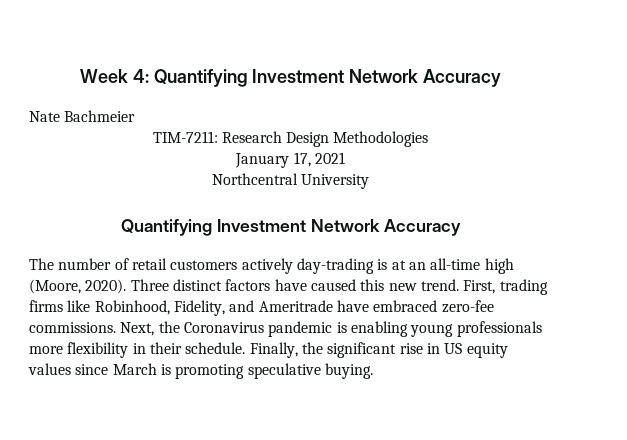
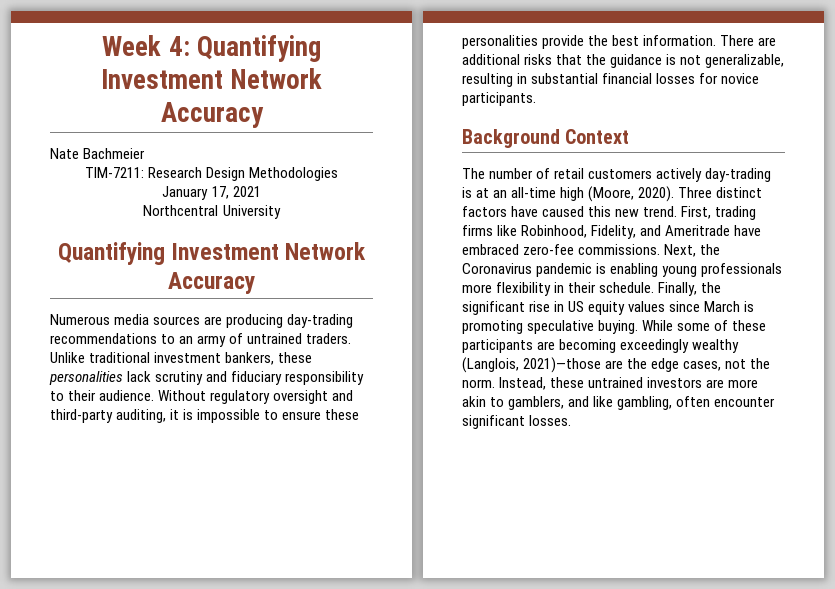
(461, 227) none -> [50,314,354,328] [50,333,352,347] [50,352,313,365] [49,371,365,385] [50,390,354,404] [50,409,360,423] [462,35,777,49] [462,54,785,68] [462,73,760,87] [462,92,536,106] [462,129,630,148] // Numerous media sources are producing day-trading recommendations to an army of untrained traders. Unlike traditional investment bankers, these personalities lack scrutiny and fiduciary responsibility to their audience. Without regulatory oversight and third-party auditing, it is impossible to ensure these personalities provide the best information. There are additional risks that the guidance is not generalizable, resulting in substantial financial losses for novice participants. // Background Context
(373, 371) none -> [642,320,767,331] [462,339,740,353] [462,357,771,373] [462,377,759,390] [462,396,776,410] [462,415,572,429] While some of these participants are becoming exceedingly wealthy (Langlois, 2021)—those are the edge cases, not the norm. Instead, these untrained investors are more akin to gamblers, and like gambling, often encounter significant losses.

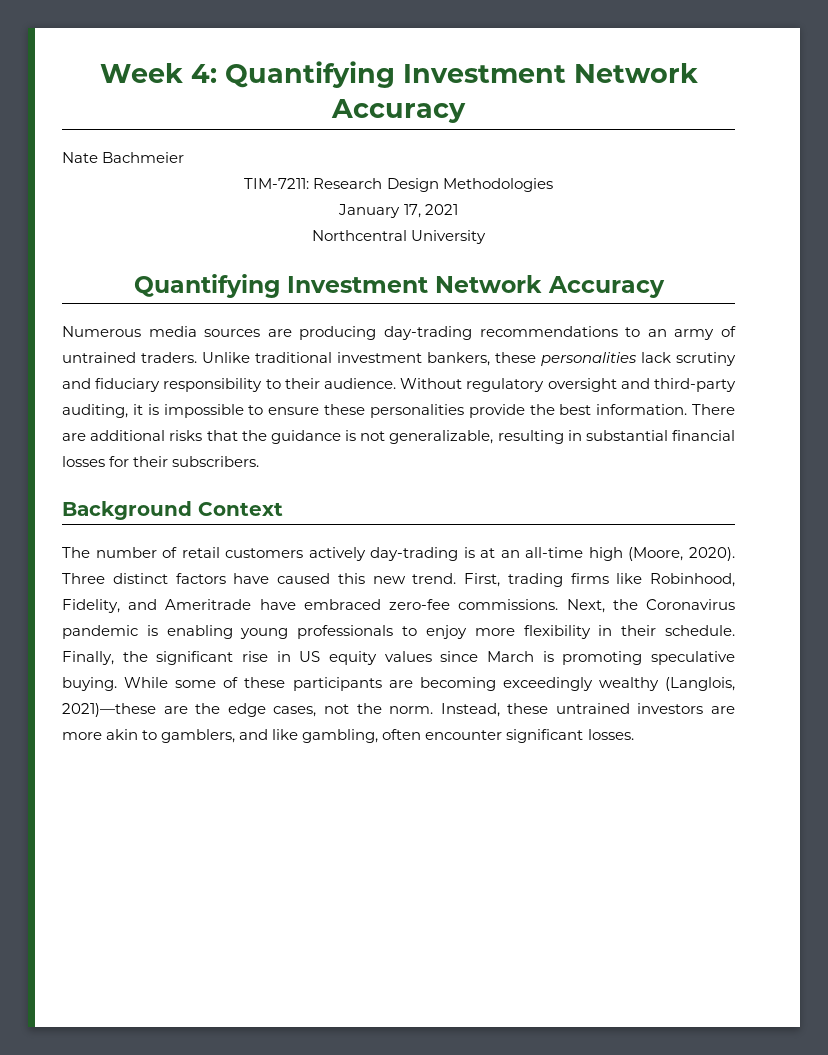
[721,73,760,84] [462,92,536,106] novice participants. -> [133,456,260,467] their subscribers.
(783, 270) none -> [402,625,467,639] to enjoy
[523,357,602,373] 2021)—those -> [62,703,156,717] 2021)—these

